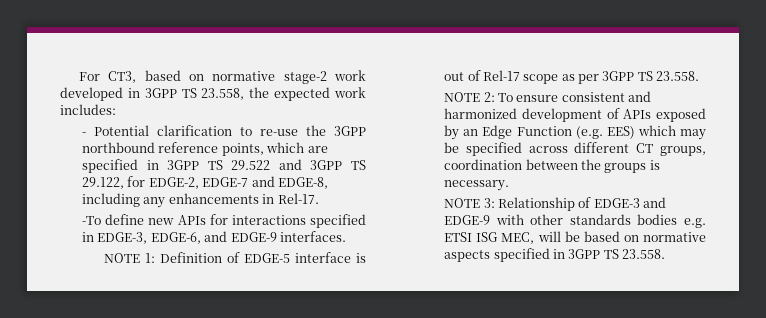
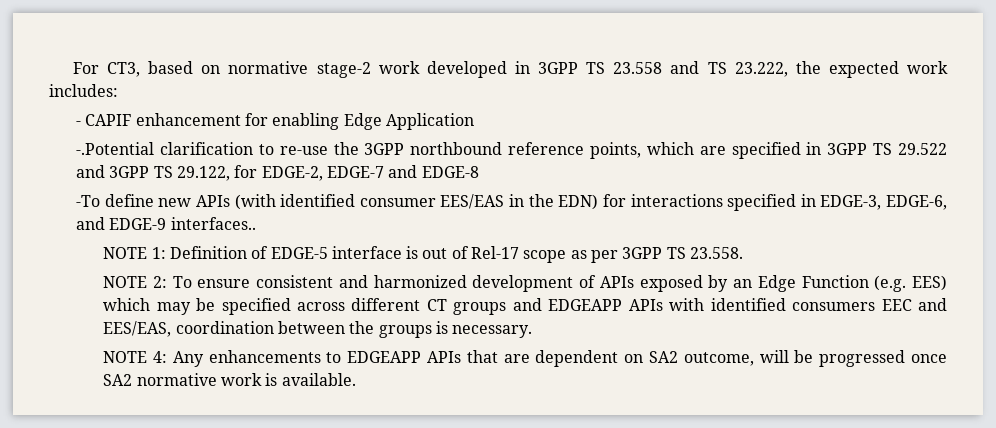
[201,88,245,100] 23.558, -> [613,61,788,77] 23.558 and TS 23.222,
[94,125,150,136] Potential -> [85,113,475,130] [76,142,155,155] CAPIF enhancement for enabling Edge Application // -.Potential
[277,177,328,189] [82,193,319,208] [82,214,206,225] EDGE-8, including any enhancements in Rel-17. // -To define new APIs -> [421,166,479,178] [76,194,599,210] EDGE-8 // -To define new APIs (with identified consumer EES/EAS in the EDN)
[279,231,346,242] interfaces. -> [170,217,256,230] interfaces..
[660,146,706,156] groups, -> [453,298,948,315] [103,321,172,337] groups and EDGEAPP APIs with identified consumers EEC and EES/EAS,
[483,197,667,211] [444,214,706,228] [444,231,706,244] [444,248,666,262] 3: Relationship of EDGE-3 and EDGE-9 with other standards bodies e.g. ETSI ISG MEC, will be based on normative aspects specified in 3GPP TS 23.558. -> [153,350,947,367] [103,373,356,386] 4: Any enhancements to EDGEAPP APIs that are dependent on SA2 outcome, will be progressed once SA2 normative work is available.

